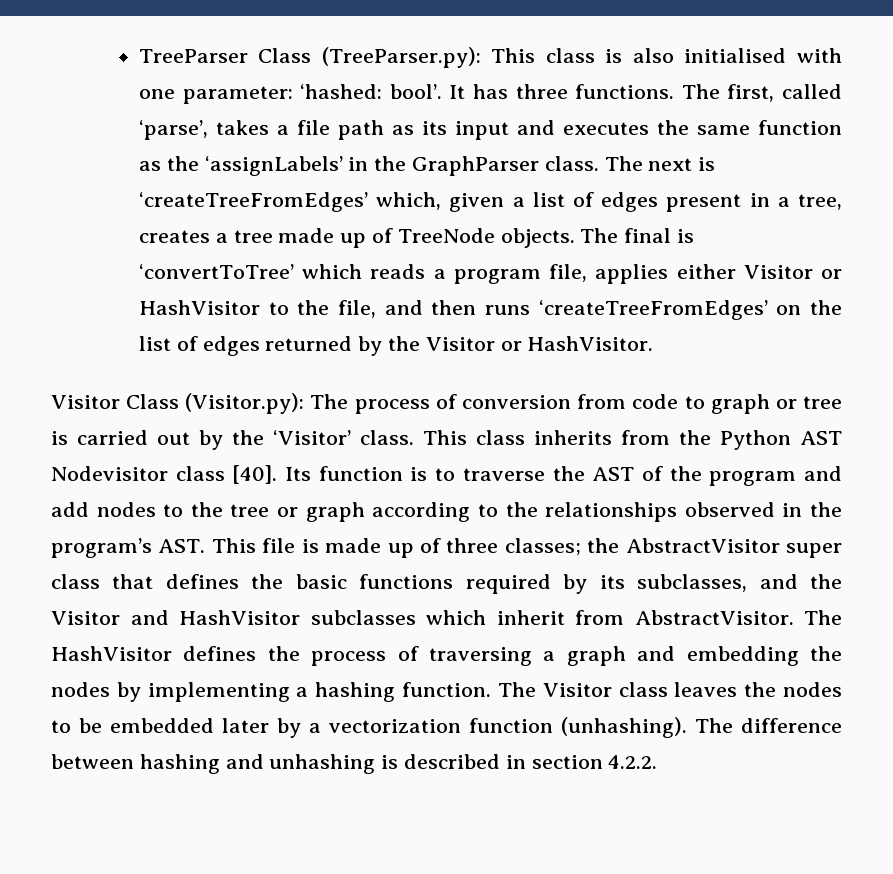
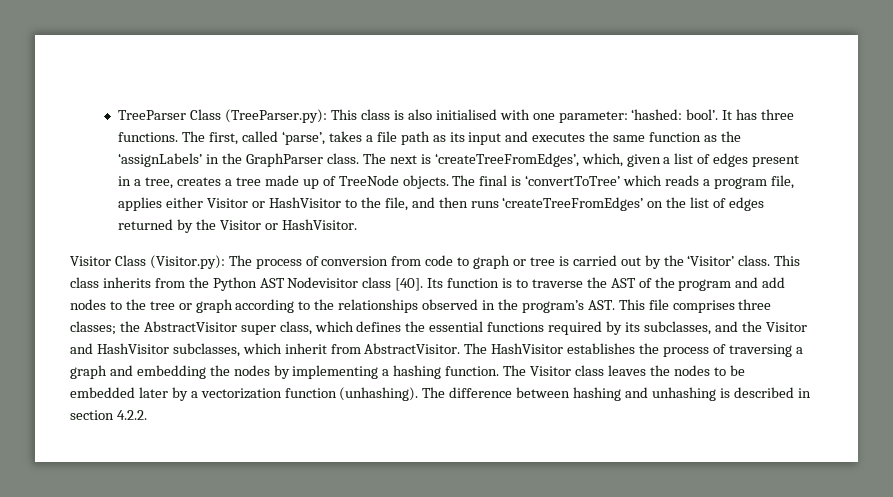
[138,192,368,212] ‘createTreeFromEdges’ -> [434,153,579,167] ‘createTreeFromEdges’,
[301,538,441,558] is made up of -> [672,300,735,313] comprises
[51,574,347,589] class that defines the basic -> [279,321,484,335] class, which defines the essential
[310,610,416,625] subclasses -> [172,343,240,357] subclasses,
[183,646,257,661] defines -> [567,343,636,354] establishes

